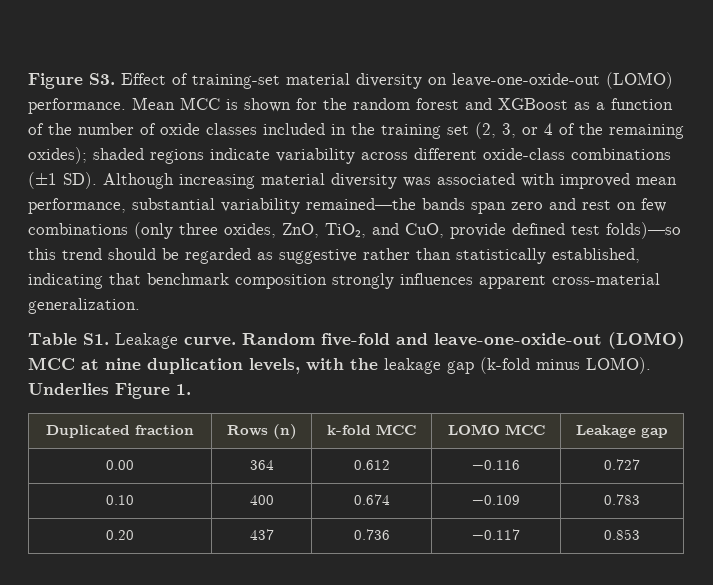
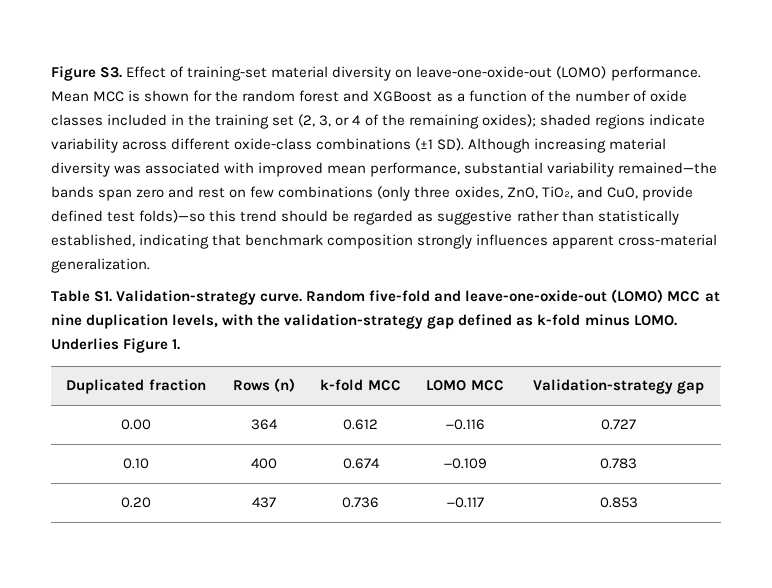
[115,333,178,349] Leakage -> [116,290,257,305] Validation-strategy
[384,357,651,374] leakage gap (k-fold minus LOMO). -> [284,314,677,329] validation-strategy gap defined as k-fold minus LOMO.
[576,425,636,438] Leakage -> [532,379,673,394] Validation-strategy

